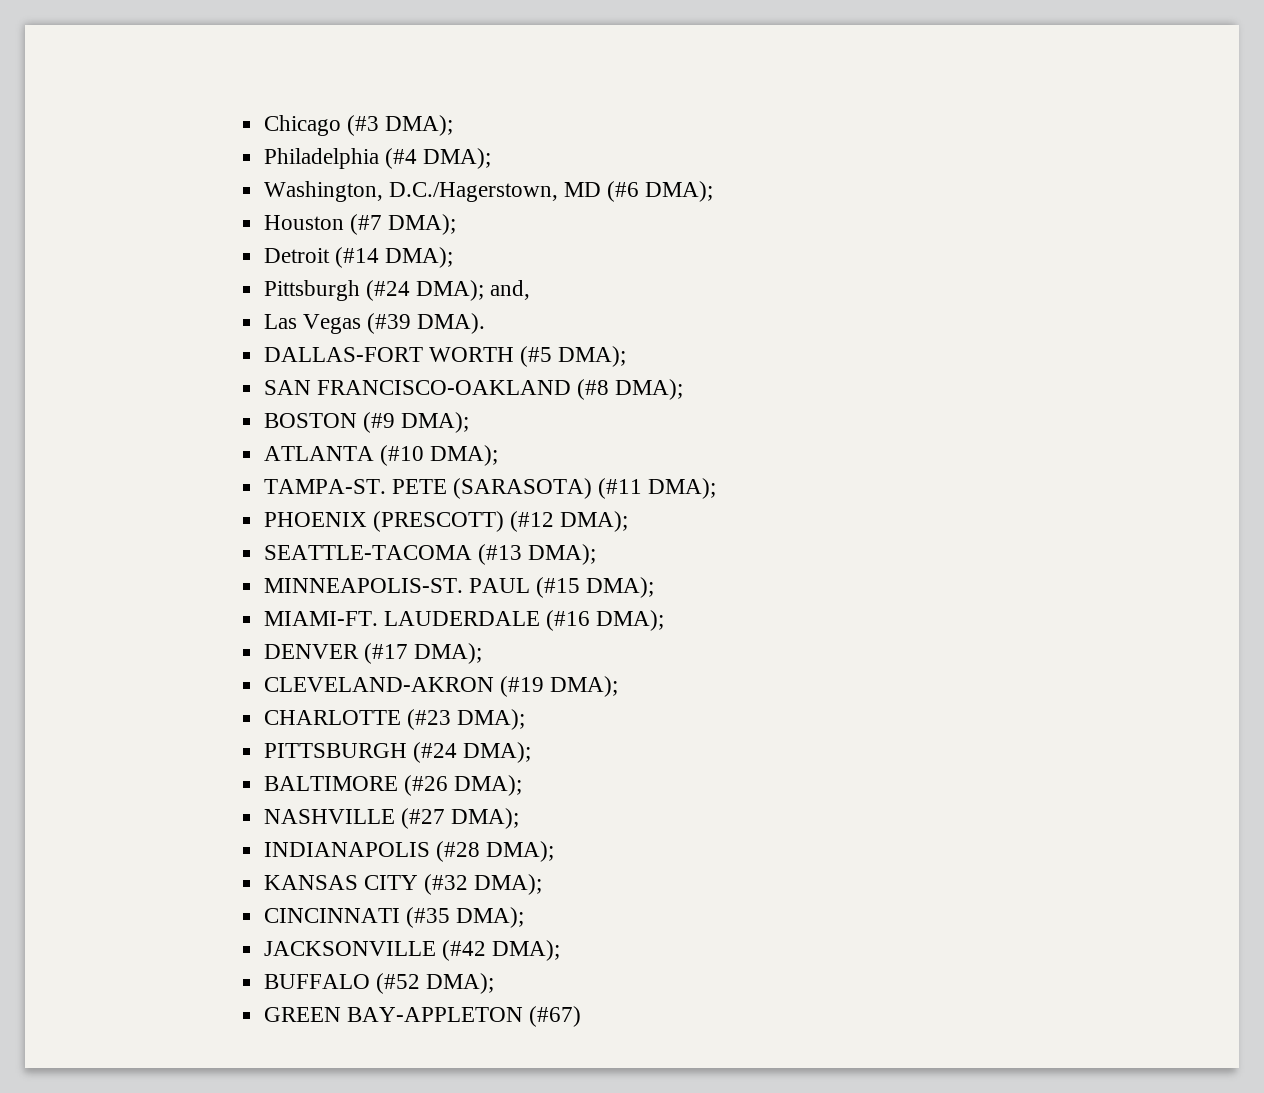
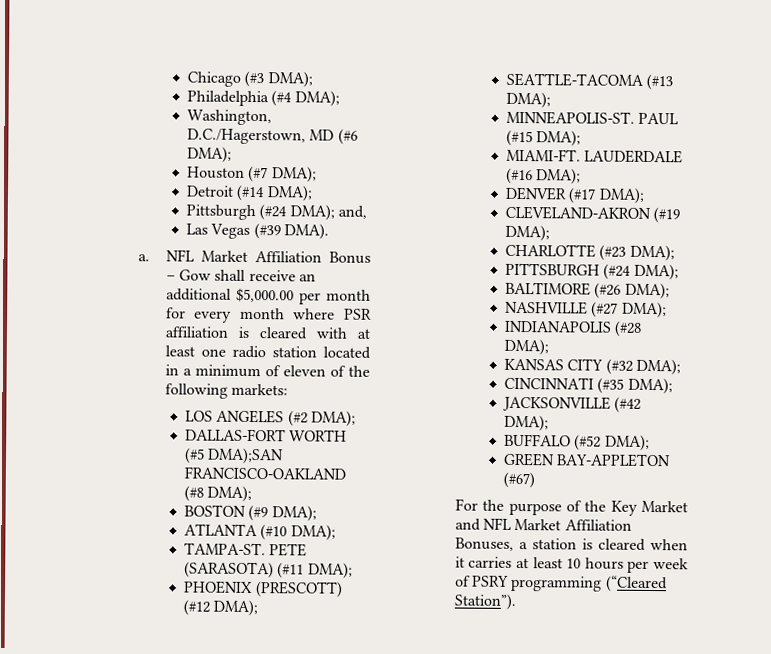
(486, 323) none -> [137,249,371,264] [165,269,317,282] [165,287,371,305] [165,307,372,323] [164,326,370,340] [164,345,371,359] [164,364,370,378] [164,383,289,399] [185,409,356,427] // a. NFL Market Affiliation Bonus – Gow shall receive an additional $5,000.00 per month for every month where PSR affiliation is cleared with at least one radio station located in a minimum of eleven of the following markets: // LOS ANGELES (#2 DMA);
[558,346,627,367] [263,380,311,395] DMA); // SAN -> [207,447,285,465] DMA);SAN
(582, 1016) none -> [454,498,688,516] [454,517,632,531] [454,537,688,551] [454,556,689,573] [454,575,668,593] [453,593,516,610] // For the purpose of the Key Market and NFL Market Affiliation Bonuses, a station is cleared when it carries at least 10 hours per week of PSRY programming (“Cleared Station”).

